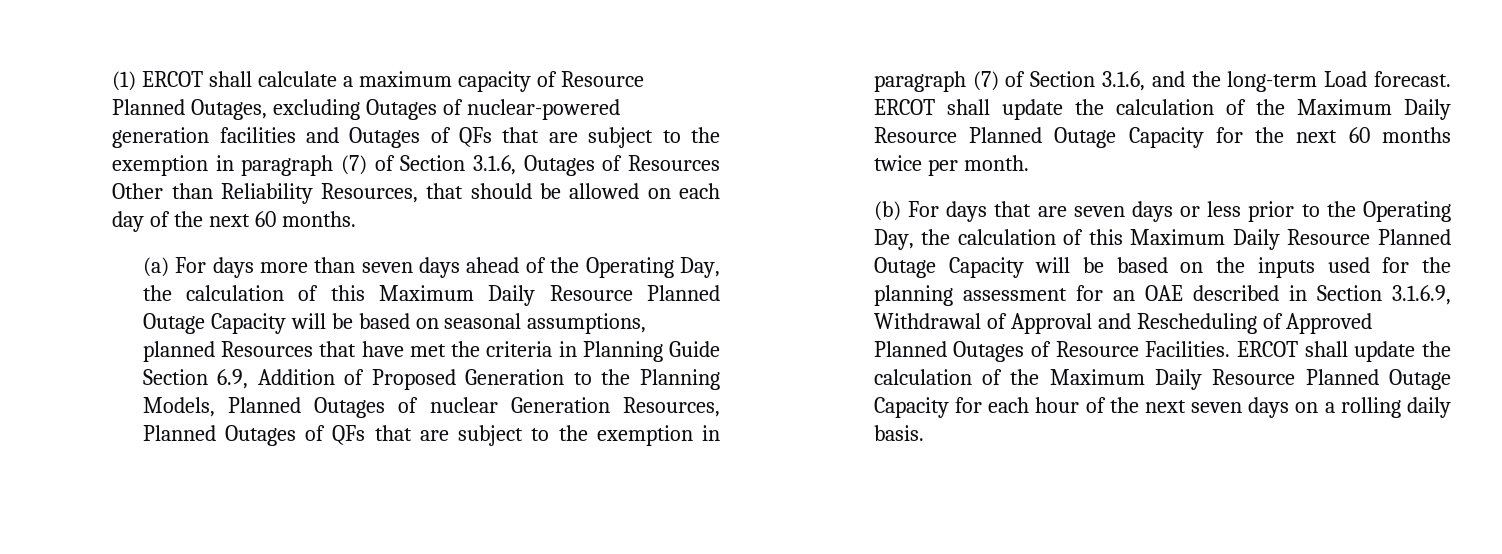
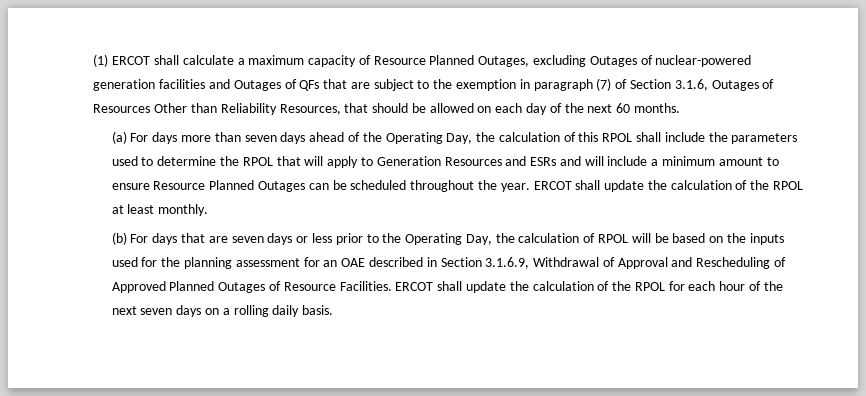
[379,285,720,306] [142,313,647,334] [142,341,721,362] [142,369,721,390] [142,397,720,418] [142,425,720,446] [873,71,1451,92] [873,99,1451,120] [873,127,1451,148] [873,155,1029,176] Maximum Daily Resource Planned Outage Capacity will be based on seasonal assumptions, planned Resources that have met the criteria in Planning Guide Section 6.9, Addition of Proposed Generation to the Planning Models, Planned Outages of nuclear Generation Resources, Planned Outages of QFs that are subject to the exemption in paragraph (7) of Section 3.1.6, and the long-term Load forecast. ERCOT shall update the calculation of the Maximum Daily Resource Planned Outage Capacity for the next 60 months twice per month. -> [602,132,798,144] [111,156,779,168] [111,180,803,192] [111,204,209,216] RPOL shall include the parameters used to determine the RPOL that will apply to Generation Resources and ESRs and will include a minimum amount to ensure Resource Planned Outages can be scheduled throughout the year. ERCOT shall update the calculation of the RPOL at least monthly.
[1088,229,1451,250] [873,257,1024,278] this Maximum Daily Resource Planned Outage Capacity -> [597,234,628,243] RPOL
[1049,369,1451,390] [873,397,949,418] Maximum Daily Resource Planned Outage Capacity -> [634,282,665,291] RPOL

